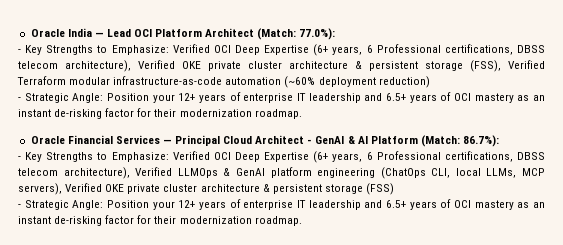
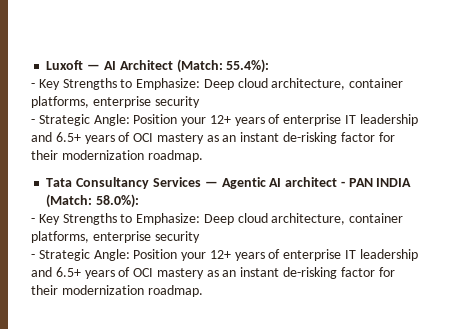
[30,28,203,37] Oracle India — Lead OCI Platform -> [46,60,116,70] Luxoft — AI
[299,28,336,40] [18,44,546,56] [18,60,545,72] [17,76,430,88] 77.0%): // - Key Strengths to Emphasize: Verified OCI Deep Expertise (6+ years, 6 Professional certifications, DBSS telecom architecture), Verified OKE private cluster architecture & persistent storage (FSS), Verified Terraform modular infrastructure-as-code automation (~60% deployment reduction) -> [226,59,270,73] [31,78,404,90] [31,96,200,108] 55.4%): // - Key Strengths to Emphasize: Deep cloud architecture, container platforms, enterprise security
[30,135,500,147] [18,151,546,163] [18,167,545,179] [18,183,394,195] Oracle Financial Services — Principal Cloud Architect - GenAI & AI Platform (Match: 86.7%): // - Key Strengths to Emphasize: Verified OCI Deep Expertise (6+ years, 6 Professional certifications, DBSS telecom architecture), Verified LLMOps & GenAI platform engineering (ChatOps CLI, local LLMs, MCP servers), Verified OKE private cluster architecture & persistent storage (FSS) -> [46,177,412,189] [46,194,140,208] [31,213,404,225] [31,231,200,243] Tata Consultancy Services — Agentic AI architect - PAN INDIA (Match: 58.0%): // - Key Strengths to Emphasize: Deep cloud architecture, container platforms, enterprise security

